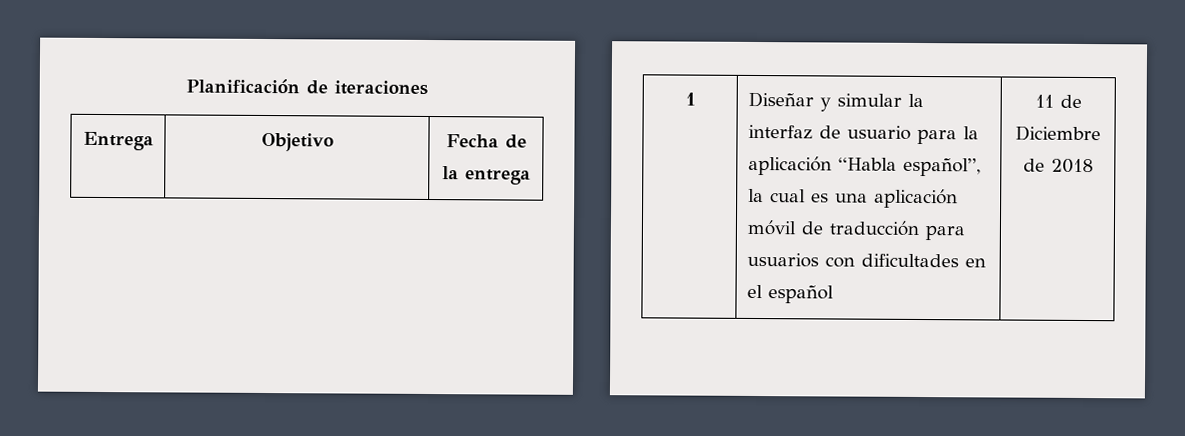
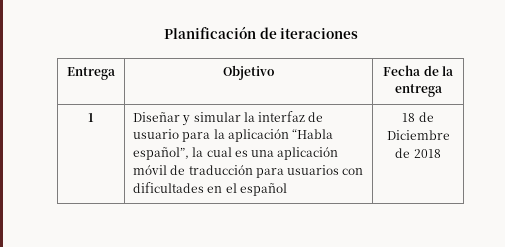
[1034,94,1054,108] 11 -> [402,113,416,122] 18

